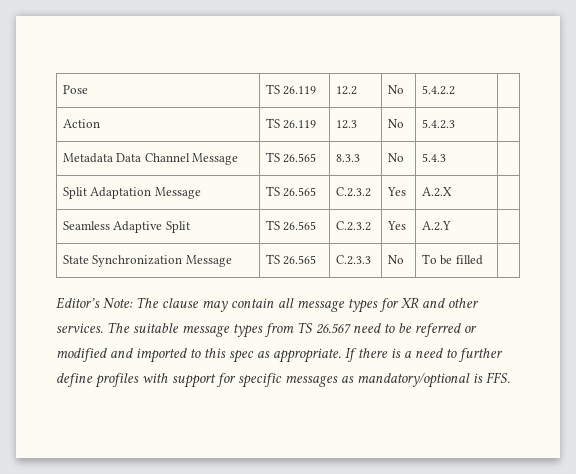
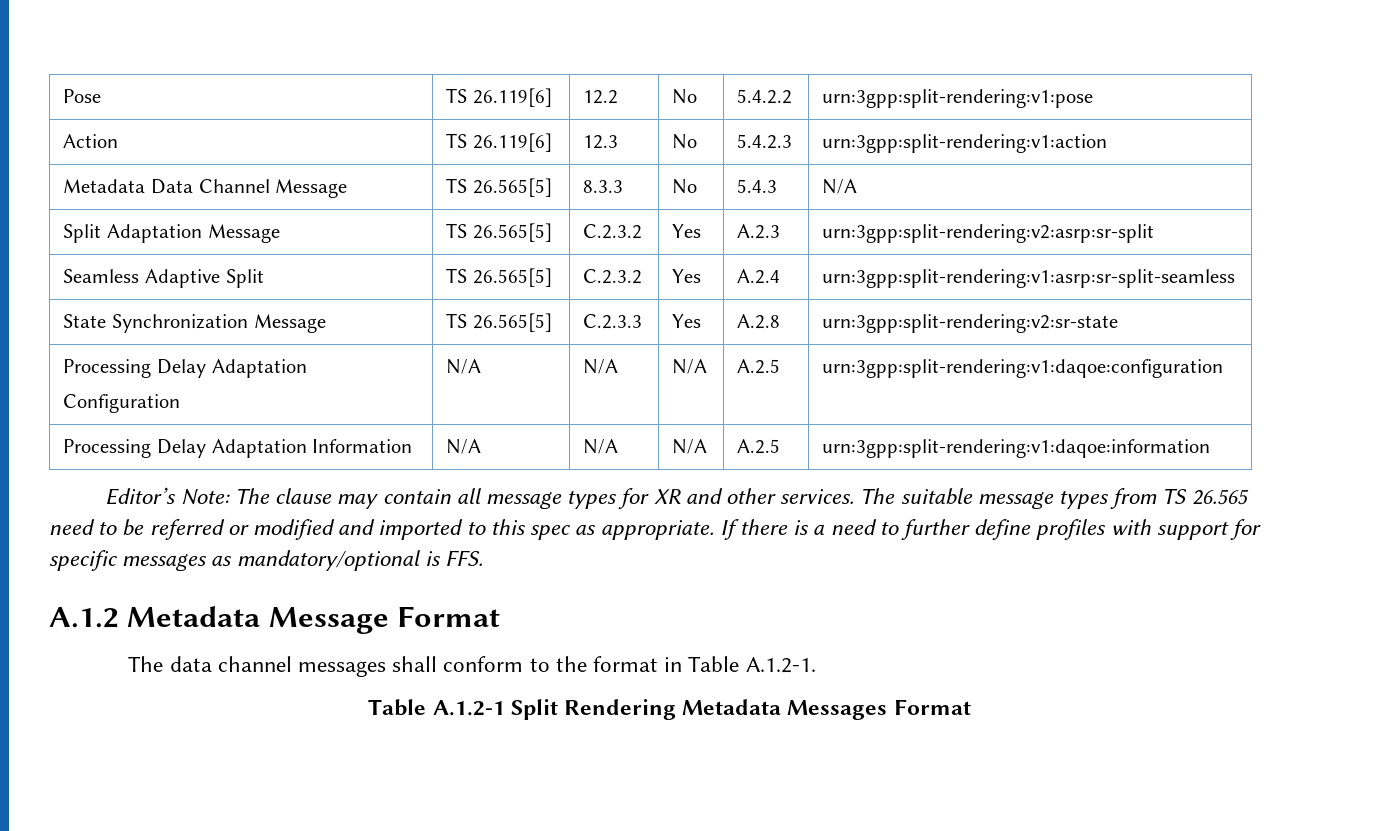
[283,86,317,95] 26.119 -> [472,88,552,107] 26.119[6]
(455, 90) none -> [822,89,1094,108] urn:3gpp:split-rendering:v1:pose
[283,120,317,129] 26.119 -> [472,133,552,152] 26.119[6]
(455, 124) none -> [822,134,1108,153] urn:3gpp:split-rendering:v1:action
[283,153,317,163] 26.565 -> [472,178,552,197] 26.565[5]
(446, 157) none -> [822,179,858,194] N/A
[283,187,317,197] [335,187,371,197] [386,187,406,196] [421,187,452,197] 26.565 | C.2.3.2 | Yes | A.2.X | -> [472,223,552,242] [583,224,643,239] [672,224,702,238] [737,224,781,239] [822,224,1155,243] 26.565[5] | C.2.3.2 | Yes | A.2.3 | urn:3gpp:split-rendering:v2:asrp:sr-split
[283,221,317,231] [335,221,371,231] [386,221,406,230] [421,221,451,231] 26.565 | C.2.3.2 | Yes | A.2.Y | -> [472,268,552,287] [583,269,643,284] [672,269,702,283] [737,269,781,284] [822,269,1236,288] 26.565[5] | C.2.3.2 | Yes | A.2.4 | urn:3gpp:split-rendering:v1:asrp:sr-split-seamless
[283,255,317,265] 26.565 -> [472,313,552,332] 26.565[5]
[387,255,404,264] [421,254,483,265] No | To be filled | -> [672,314,702,328] [737,314,781,329] [822,314,1119,333] [63,359,307,378] [63,394,181,413] [446,359,482,374] [583,359,619,374] [672,359,708,374] [737,359,781,374] [822,359,1224,378] [63,439,413,458] [446,439,482,454] [583,439,619,454] [672,439,708,454] [737,439,781,454] [822,439,1211,458] Yes | A.2.8 | urn:3gpp:split-rendering:v2:sr-state // Processing Delay Adaptation // Configuration | N/A | N/A | N/A | A.2.5 | urn:3gpp:split-rendering:v1:daqoe:configuration // Processing Delay Adaptation Information | N/A | N/A | N/A | A.2.5 | urn:3gpp:split-rendering:v1:daqoe:information
[316,323,351,334] 26.567 -> [1191,489,1249,505] 26.565
(510, 377) none -> [49,606,501,634] [128,656,816,677] [368,699,971,720] // A.1.2 Metadata Message Format // The data channel messages shall conform to the format in Table A.1.2-1. // Table A.1.2-1 Split Rendering Metadata Messages Format

